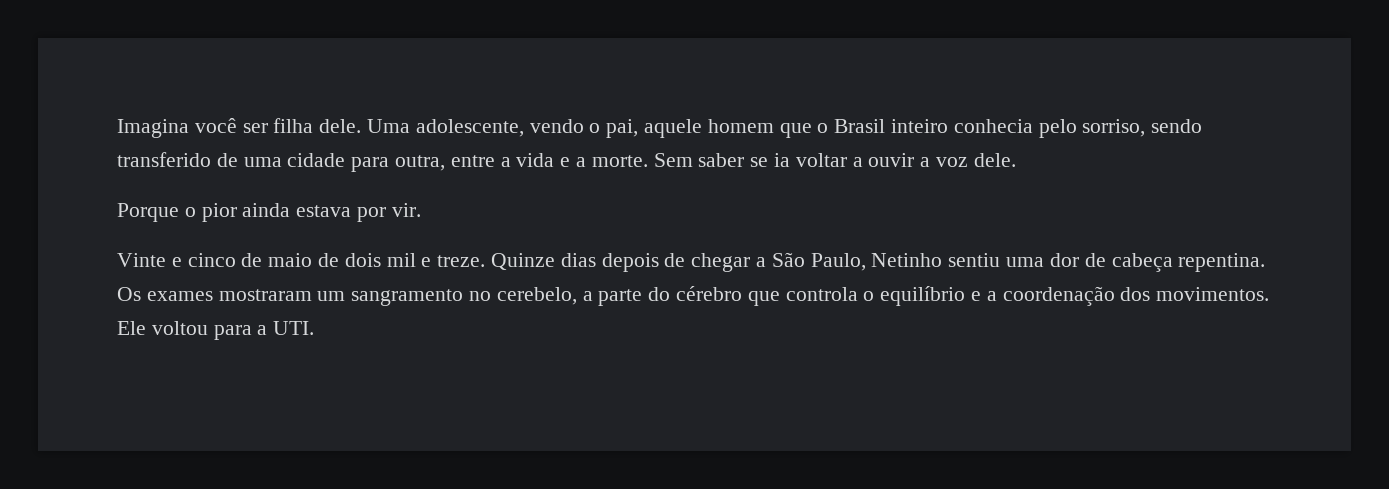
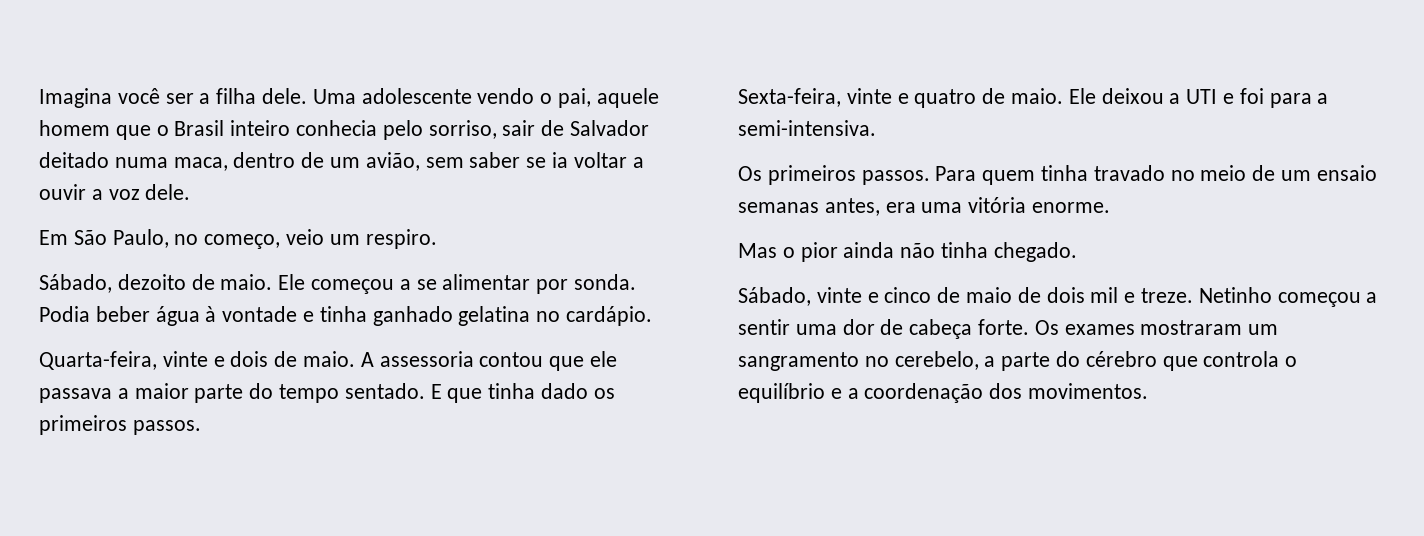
(268, 128) none -> [199,93,211,104] a
[415,119,524,137] adolescente, -> [361,88,472,104] adolescente
[1151,119,1203,133] [117,152,693,172] sendo transferido de uma cidade para outra, entre a vida e a morte. Sem -> [502,120,650,136] [39,152,464,171] sair de Salvador deitado numa maca, dentro de um avião, sem
[117,203,421,222] [117,253,166,267] Porque o pior ainda estava por vir. // Vinte -> [39,229,437,249] [39,274,637,294] [39,306,653,326] [39,351,618,371] [39,383,615,403] [39,415,201,435] [738,88,1329,108] [738,120,876,136] [738,165,1377,185] [738,197,1111,216] [738,242,1077,262] [738,287,862,306] Em São Paulo, no começo, veio um respiro. // Sábado, dezoito de maio. Ele começou a se alimentar por sonda. Podia beber água à vontade e tinha ganhado gelatina no cardápio. // Quarta-feira, vinte e dois de maio. A assessoria contou que ele passava a maior parte do tempo sentado. E que tinha dado os primeiros passos. // Sexta-feira, vinte e quatro de maio. Ele deixou a UTI e foi para a semi-intensiva. // Os primeiros passos. Para quem tinha travado no meio de um ensaio semanas antes, era uma vitória enorme. // Mas o pior ainda não tinha chegado. // Sábado, vinte
[491,252,1001,272] Quinze dias depois de chegar a São Paulo, Netinho sentiu -> [1198,287,1378,307] [738,319,790,335] Netinho começou a sentir
[1178,253,1266,272] repentina. -> [978,319,1030,335] forte.
[117,321,315,340] Ele voltou para a UTI. -> (1149, 391) none

